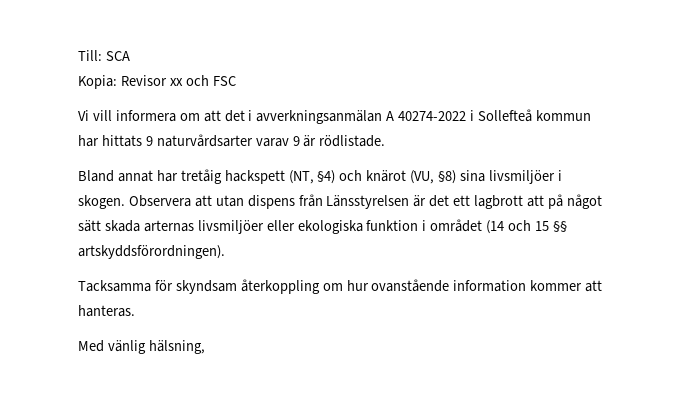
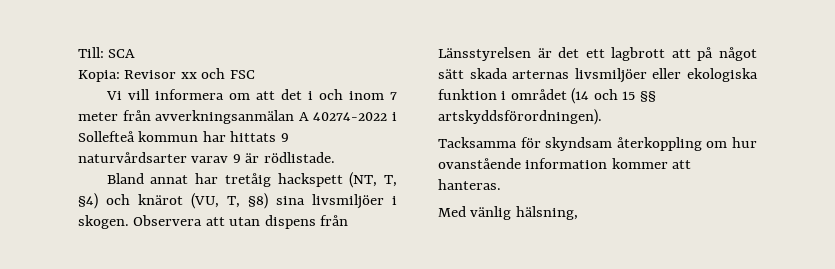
(253, 115) none -> [318,89,397,100] [78,110,151,121] och inom 7 meter från
(314, 177) none -> [384,175,397,187] T,
(435, 177) none -> [227,196,240,208] T,

